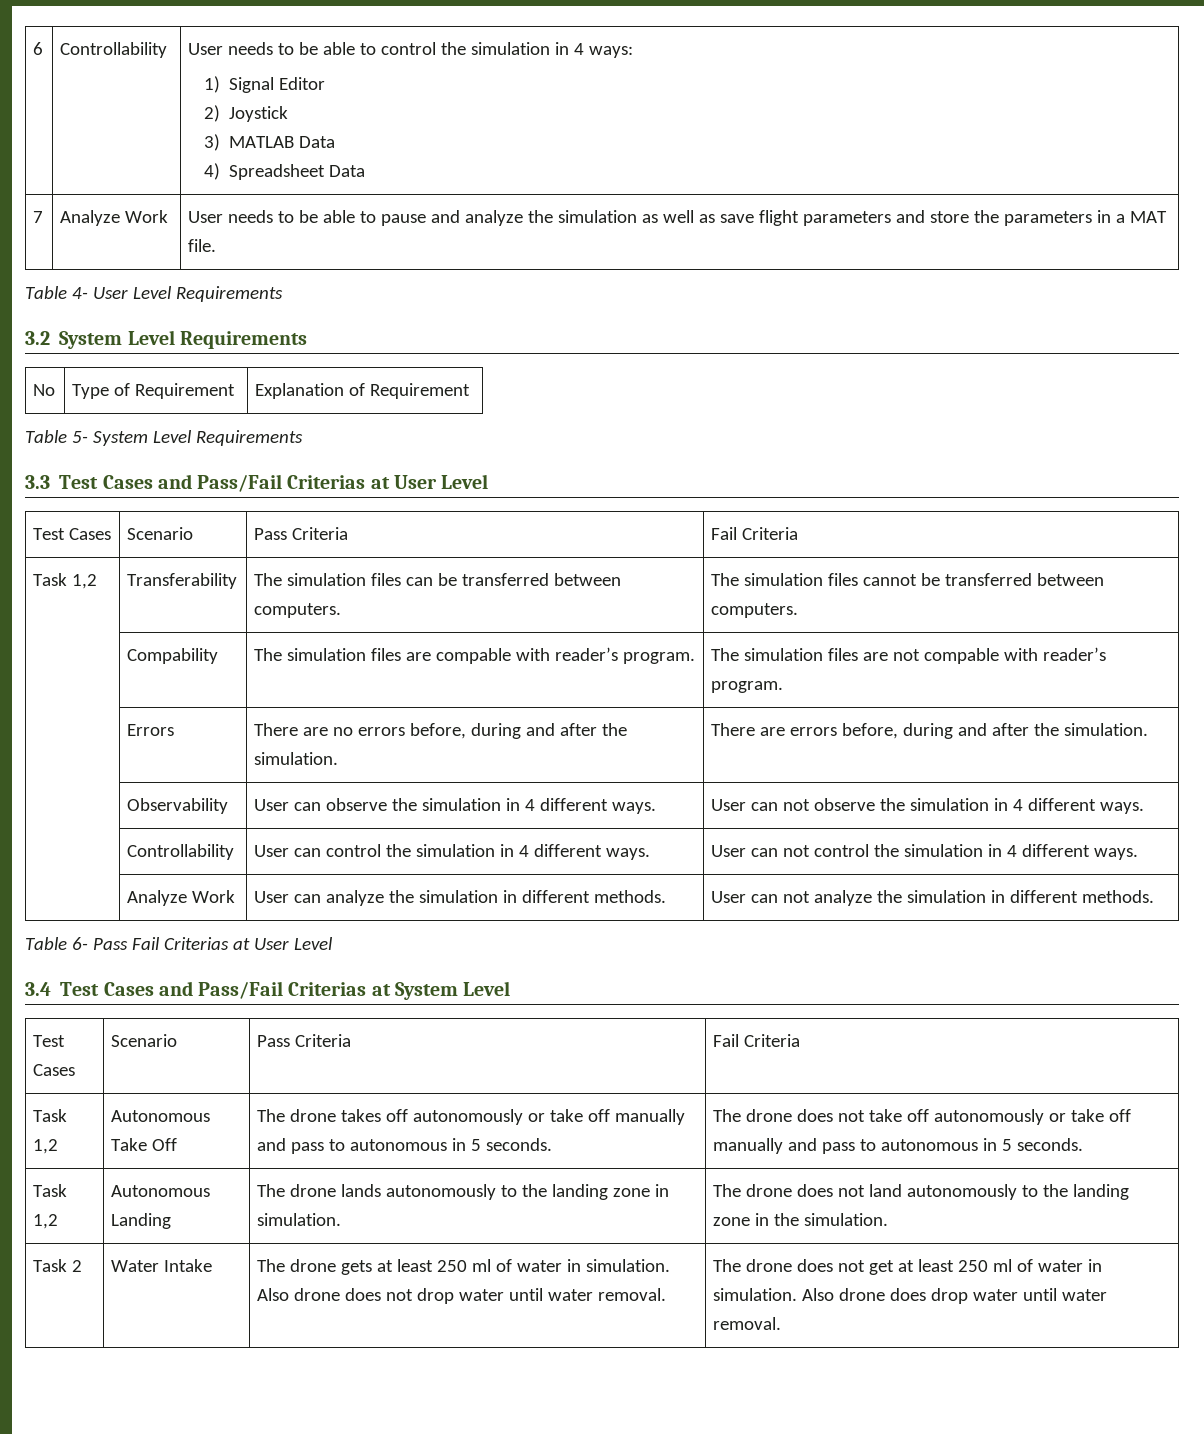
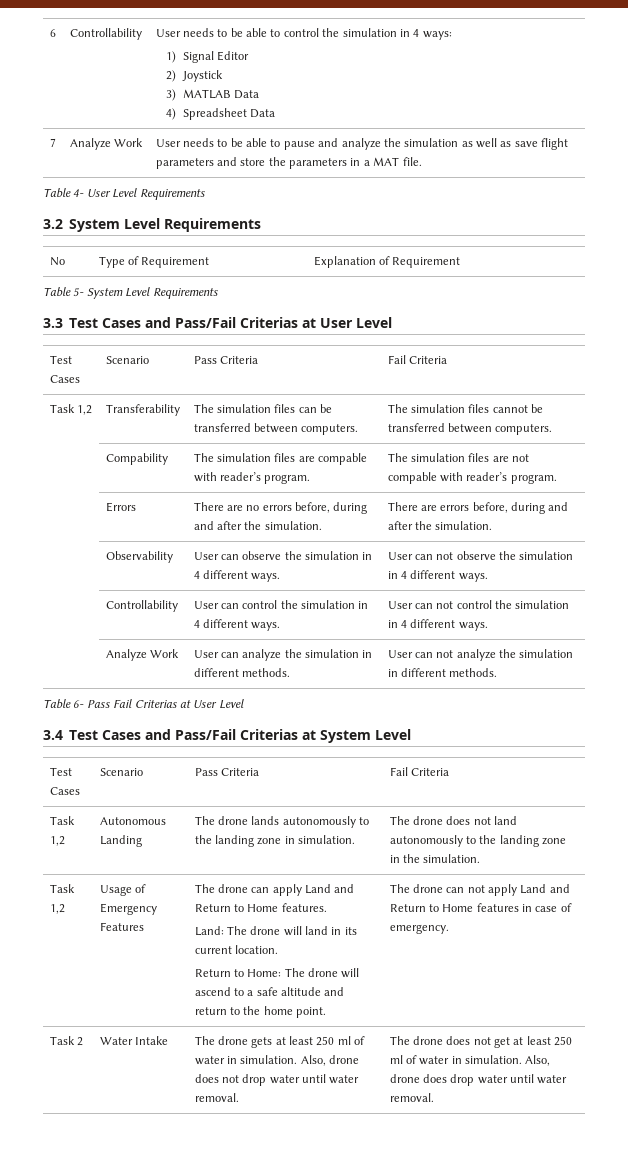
[33,1109,68,1122] [33,1139,59,1154] [111,1110,211,1122] [111,1138,178,1151] [257,1109,686,1125] [257,1138,553,1154] [713,1109,1132,1125] [713,1138,1084,1154] // Task 1,2 | Autonomous Take Off | The drone takes off autonomously or take off manually and pass to autonomous in 5 seconds. | The drone does not take off autonomously or take off manually and pass to autonomous in 5 seconds. -> (449, 772) none
(889, 1219) none -> [49,884,75,893] [49,904,65,914] [99,884,146,896] [99,903,157,915] [99,922,144,931] [194,884,355,896] [194,903,327,912] [194,926,357,936] [194,945,278,954] [194,968,360,978] [194,987,345,996] [194,1006,327,1018] [389,884,570,896] [389,903,572,912] [389,924,449,934] // Task 1,2 | Usage of Emergency Features | The drone can apply Land and Return to Home features. // Land: The drone will land in its current location. // Return to Home: The drone will ascend to a safe altitude and return to the home point. | The drone can not apply Land and Return to Home features in case of emergency.
[257,1288,290,1301] Also -> [300,1055,326,1066] Also,
[802,1288,835,1301] Also -> [525,1055,551,1066] Also,

